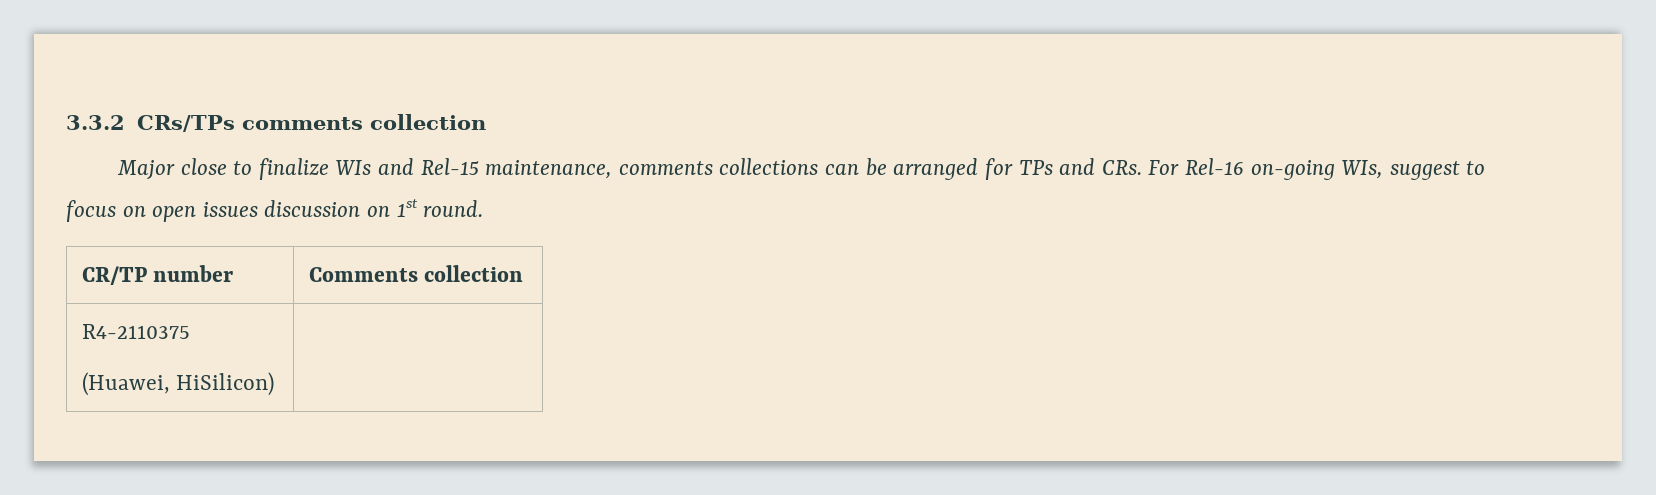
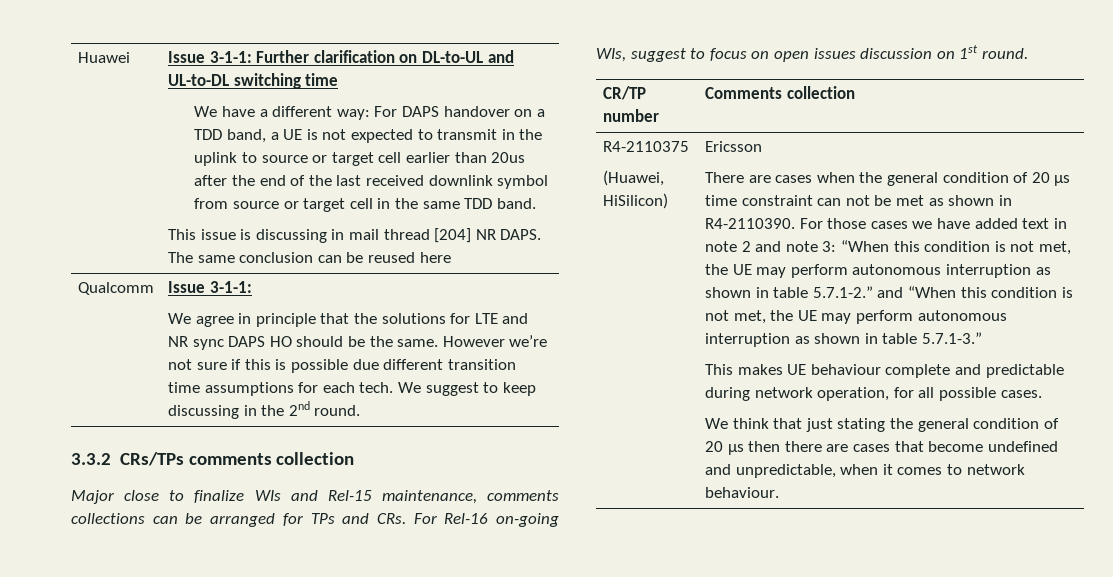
(66, 122) none -> [77,52,130,63] [167,50,514,63] [167,73,339,89] [194,106,545,120] [194,129,543,143] [194,152,526,166] [194,175,549,189] [194,198,536,212] [167,228,542,243] [167,252,451,263] [77,282,154,295] [167,281,252,293] [167,313,529,327] [167,335,548,350] [167,359,516,373] [167,382,536,396] [167,401,361,419] Huawei | Issue 3-1-1: Further clarification on DL-to-UL and UL-to-DL switching time // We have a different way: For DAPS handover on a TDD band, a UE is not expected to transmit in the uplink to source or target cell earlier than 20us after the end of the last received downlink symbol from source or target cell in the same TDD band. // This issue is discussing in mail thread [204] NR DAPS. The same conclusion can be reused here // Qualcomm | Issue 3-1-1: // We agree in principle that the solutions for LTE and NR sync DAPS HO should be the same. However we’re not sure if this is possible due different transition time assumptions for each tech. We suggest to keep discussing in the 2nd round. //
(275, 384) none -> [704,141,762,152] [704,172,1071,186] [704,195,1012,206] [704,218,1067,229] [704,240,1071,255] [704,264,1051,278] [704,286,1073,298] [704,310,1007,324] [704,332,982,347] [704,364,1064,378] [704,387,1042,401] [704,418,1059,432] [704,441,1058,455] [704,464,1025,478] [704,487,779,498] Ericsson // There are cases when the general condition of 20 µs time constraint can not be met as shown in R4-2110390. For those cases we have added text in note 2 and note 3: “When this condition is not met, the UE may perform autonomous interruption as shown in table 5.7.1-2.” and “When this condition is not met, the UE may perform autonomous interruption as shown in table 5.7.1-3.” // This makes UE behaviour complete and predictable during network operation, for all possible cases. // We think that just stating the general condition of 20 µs then there are cases that become undefined and unpredictable, when it comes to network behaviour.

